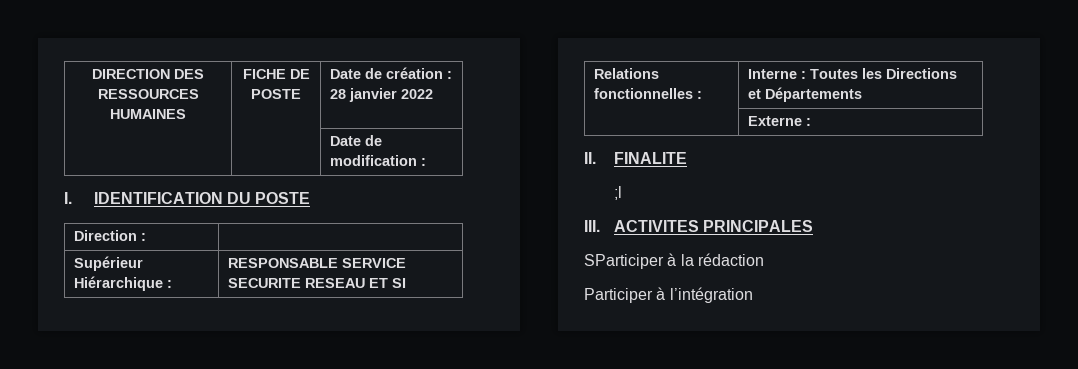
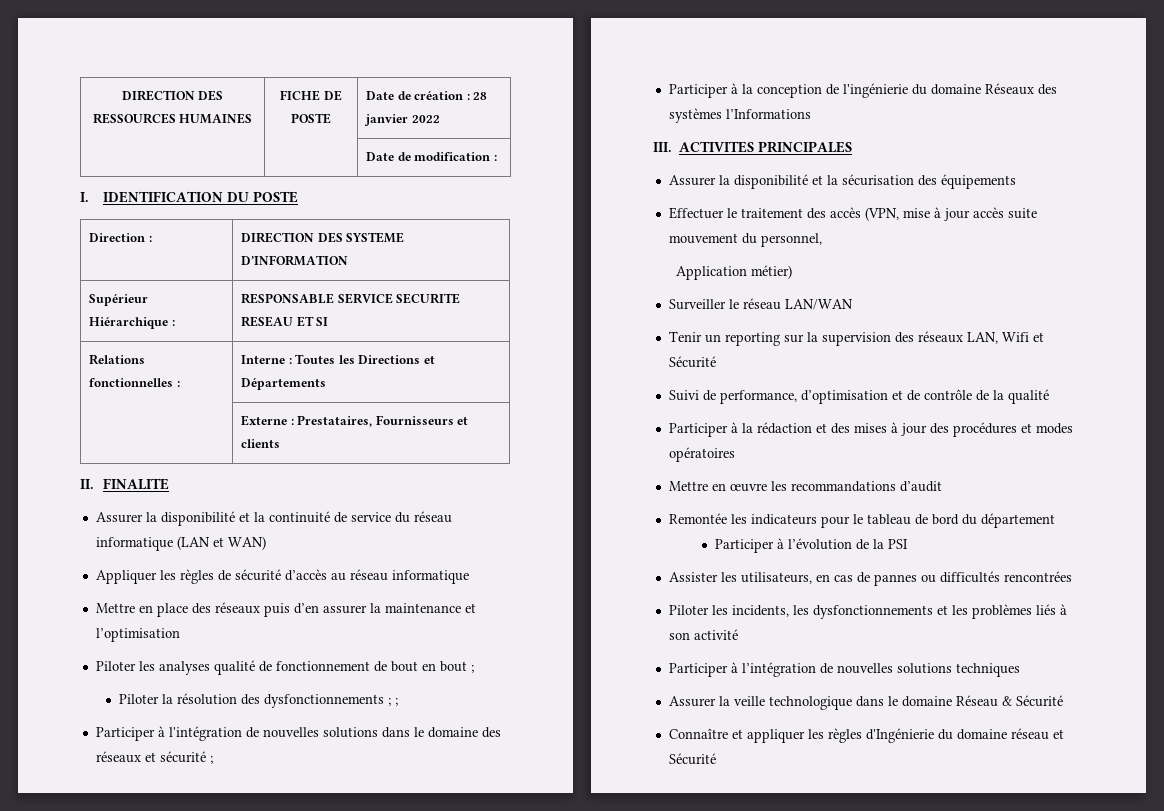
(146, 237) none -> [241,232,405,243] [241,255,349,266] DIRECTION DES SYSTEME D’INFORMATION
[584,152,687,164] [613,186,622,200] [584,220,813,232] [584,253,764,269] [584,287,753,303] // II. FINALITE // ;l // III. ACTIVITES PRINCIPALES // SParticiper à la rédaction // Participer à l’intégration -> [297,415,469,427] [241,439,281,448] [80,478,170,490] [95,511,452,526] [95,536,266,551] [95,569,469,584] [95,602,476,617] [95,628,180,642] [95,660,474,675] [119,693,399,708] [95,726,501,741] [95,751,213,764] [668,83,1057,98] [668,108,811,123] [653,141,853,153] [668,174,1016,189] [668,207,1037,221] [668,233,822,247] [676,265,793,280] [668,298,853,310] [668,331,1044,346] [668,356,716,368] [668,389,1049,404] [668,422,1073,437] [668,447,735,462] [668,481,942,492] [668,513,1055,528] [715,538,909,553] [668,571,1072,586] [668,604,1067,619] [668,629,738,640] [668,662,1020,677] [668,695,1063,710] [668,728,1064,743] [668,753,716,765] Prestataires, Fournisseurs et clients // II. FINALITE // Assurer la disponibilité et la continuité de service du réseau informatique (LAN et WAN) // Appliquer les règles de sécurité d’accès au réseau informatique // Mettre en place des réseaux puis d’en assurer la maintenance et l’optimisation // Piloter les analyses qualité de fonctionnement de bout en bout ; // Piloter la résolution des dysfonctionnements ; ; // Participer à l'intégration de nouvelles solutions dans le domaine des réseaux et sécurité ; // Participer à la conception de l'ingénierie du domaine Réseaux des systèmes l’Informations // III. ACTIVITES PRINCIPALES // Assurer la disponibilité et la sécurisation des équipements // Effectuer le traitement des accès (VPN, mise à jour accès suite mouvement du personnel, // Application métier) // Surveiller le réseau LAN/WAN // Tenir un reporting sur la supervision des réseaux LAN, Wifi et Sécurité // Suivi de performance, d’optimisation et de contrôle de la qualité // Participer à la rédaction et des mises à jour des procédures et modes opératoires // Mettre en œuvre les recommandations d’audit // Remontée les indicateurs pour le tableau de bord du département // Participer à l’évolution de la PSI // Assister les utilisateurs, en cas de pannes ou difficultés rencontrées // Piloter les incidents, les dysfonctionnements et les problèmes liés à son activité // Participer à l’intégration de nouvelles solutions techniques // Assurer la veille technologique dans le domaine Réseau & Sécurité // Connaître et appliquer les règles d'Ingénierie du domaine réseau et Sécurité

